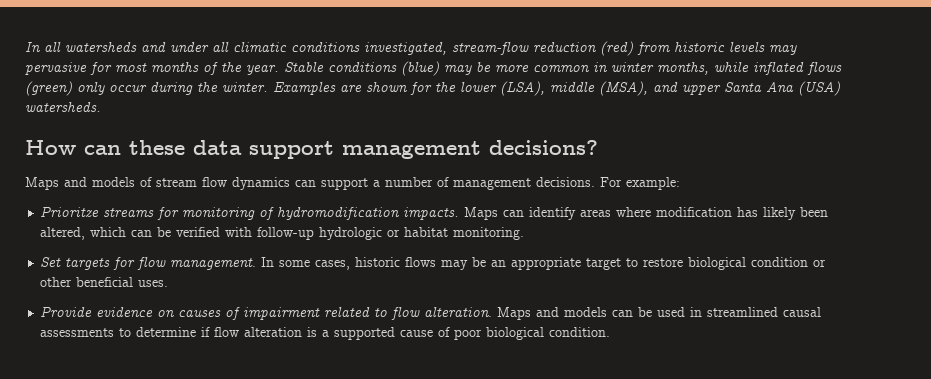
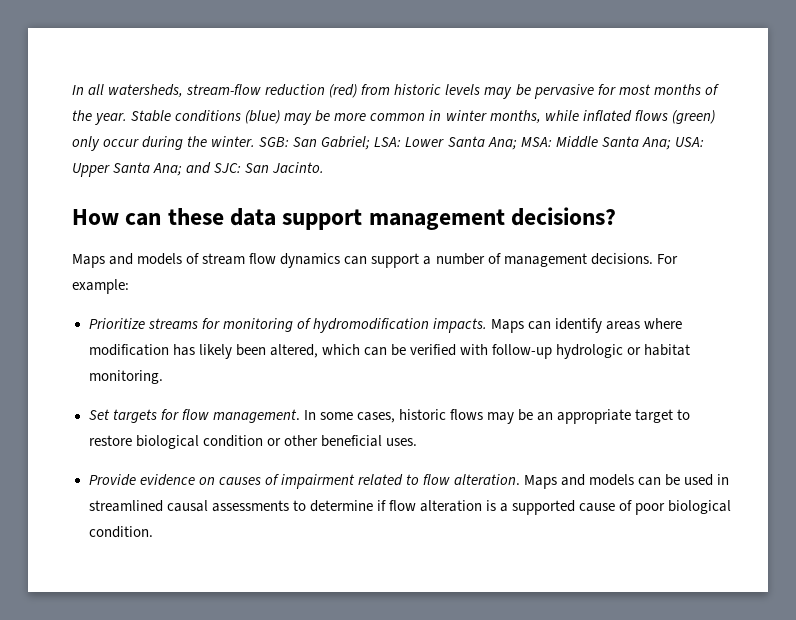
[65,42,447,55] watersheds and under all climatic conditions investigated, -> [108,84,184,98] watersheds,
(797, 50) none -> [515,84,531,96] be
[273,81,840,96] [25,102,101,112] Examples are shown for the lower (LSA), middle (MSA), and upper Santa Ana (USA) watersheds. -> [259,136,704,150] [72,162,325,177] SGB: San Gabriel; LSA: Lower Santa Ana; MSA: Middle Santa Ana; USA: Upper Santa Ana; and SJC: San Jacinto.
[40,206,100,218] Prioritze -> [88,318,145,329] Prioritize

